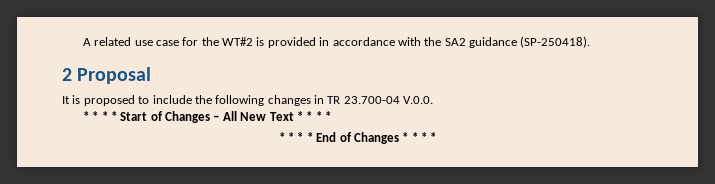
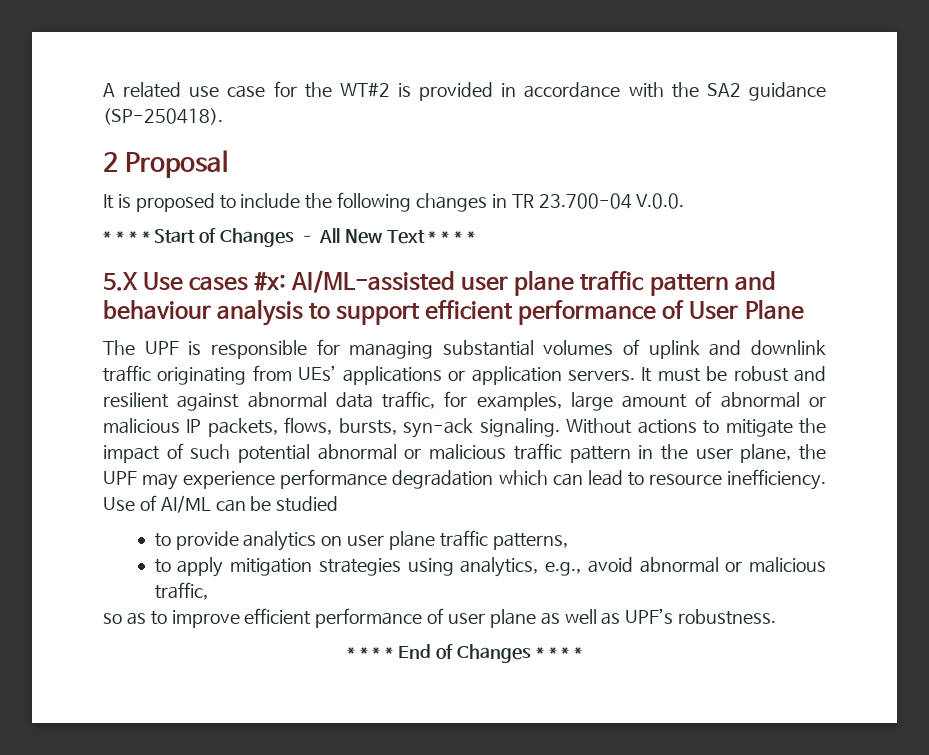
(332, 116) none -> [103,270,776,296] [103,299,804,326] [103,339,826,359] [103,365,827,385] [103,391,826,411] [103,417,826,438] [103,443,827,463] [103,469,826,490] [103,495,339,513] [154,530,568,551] [154,557,827,577] [154,582,208,600] [103,608,777,628] // 5.X Use cases #x: AI/ML-assisted user plane traffic pattern and behaviour analysis to support efficient performance of User Plane // The UPF is responsible for managing substantial volumes of uplink and downlink traffic originating from UEs’ applications or application servers. It must be robust and resilient against abnormal data traffic, for examples, large amount of abnormal or malicious IP packets, flows, bursts, syn-ack signaling. Without actions to mitigate the impact of such potential abnormal or malicious traffic pattern in the user plane, the UPF may experience performance degradation which can lead to resource inefficiency. Use of AI/ML can be studied // to provide analytics on user plane traffic patterns, // to apply mitigation strategies using analytics, e.g., avoid abnormal or malicious traffic, // so as to improve efficient performance of user plane as well as UPF’s robustness.

